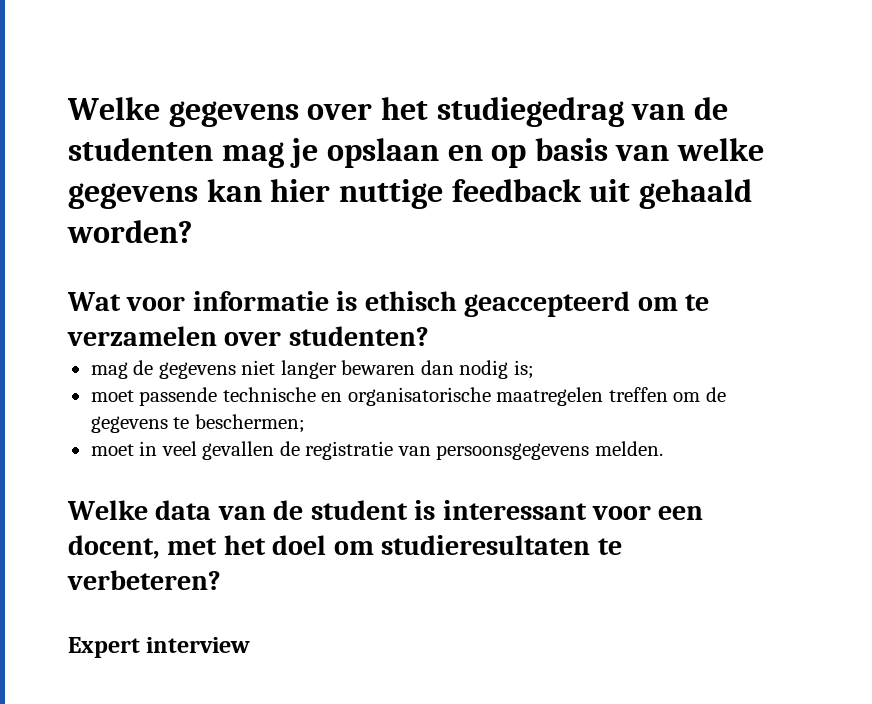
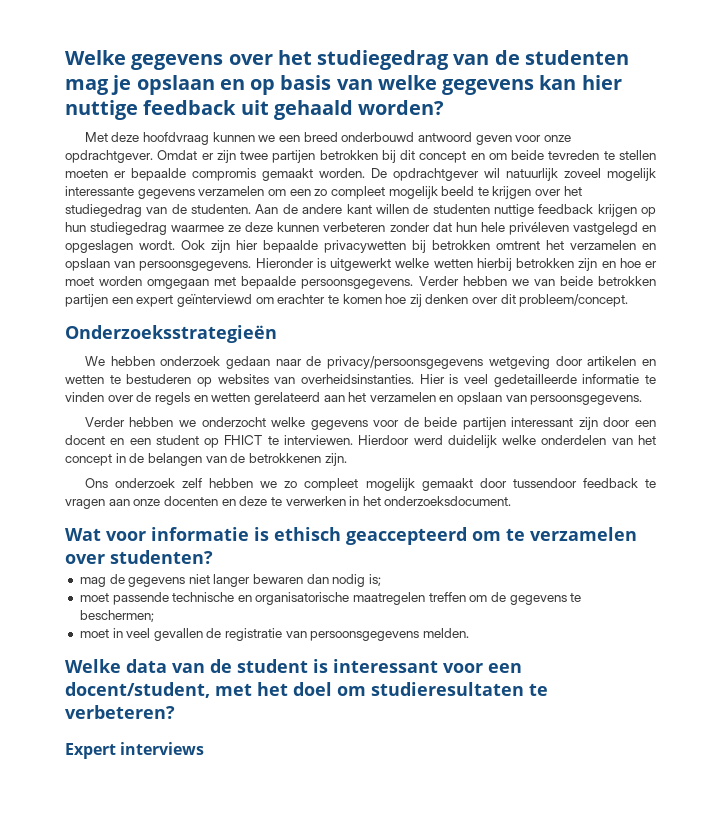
(192, 231) none -> [84,132,571,145] [65,150,656,163] [65,168,656,181] [65,186,582,199] [65,204,656,217] [65,222,657,235] [65,240,656,253] [65,258,658,271] [65,276,656,289] [65,294,629,307] [65,325,277,343] [84,356,656,369] [65,374,656,387] [65,392,643,405] [84,417,656,430] [65,435,656,448] [65,453,347,466] [84,478,656,491] [65,496,512,509] // Met deze hoofdvraag kunnen we een breed onderbouwd antwoord geven voor onze opdrachtgever. Omdat er zijn twee partijen betrokken bij dit concept en om beide tevreden te stellen moeten er bepaalde compromis gemaakt worden. De opdrachtgever wil natuurlijk zoveel mogelijk interessante gegevens verzamelen om een zo compleet mogelijk beeld te krijgen over het studiegedrag van de studenten. Aan de andere kant willen de studenten nuttige feedback krijgen op hun studiegedrag waarmee ze deze kunnen verbeteren zonder dat hun hele privéleven vastgelegd en opgeslagen wordt. Ook zijn hier bepaalde privacywetten bij betrokken omtrent het verzamelen en opslaan van persoonsgegevens. Hieronder is uitgewerkt welke wetten hierbij betrokken zijn en hoe er moet worden omgegaan met bepaalde persoonsgegevens. Verder hebben we van beide betrokken partijen een expert geïnterviewd om erachter te komen hoe zij denken over dit probleem/concept. // Onderzoeksstrategieën // We hebben onderzoek gedaan naar de privacy/persoonsgegevens wetgeving door artikelen en wetten te bestuderen op websites van overheidsinstanties. Hier is veel gedetailleerde informatie te vinden over de regels en wetten gerelateerd aan het verzamelen en opslaan van persoonsgegevens. // Verder hebben we onderzocht welke gegevens voor de beide partijen interessant zijn door een docent en een student op FHICT te interviewen. Hierdoor werd duidelijk welke onderdelen van het concept in de belangen van de betrokkenen zijn. // Ons onderzoek zelf hebben we zo compleet mogelijk gemaakt door tussendoor feedback te vragen aan onze docenten en deze te verwerken in het onderzoeksdocument.
[68,535,160,559] docent, -> [65,682,210,698] docent/student,
[146,637,251,653] interview -> [120,742,205,755] interviews

